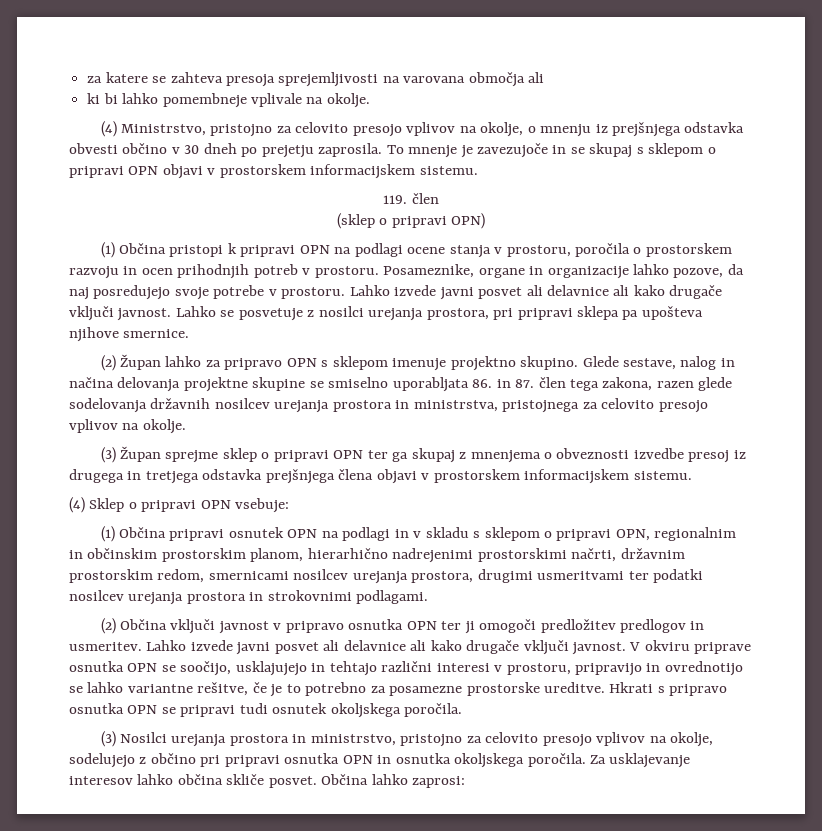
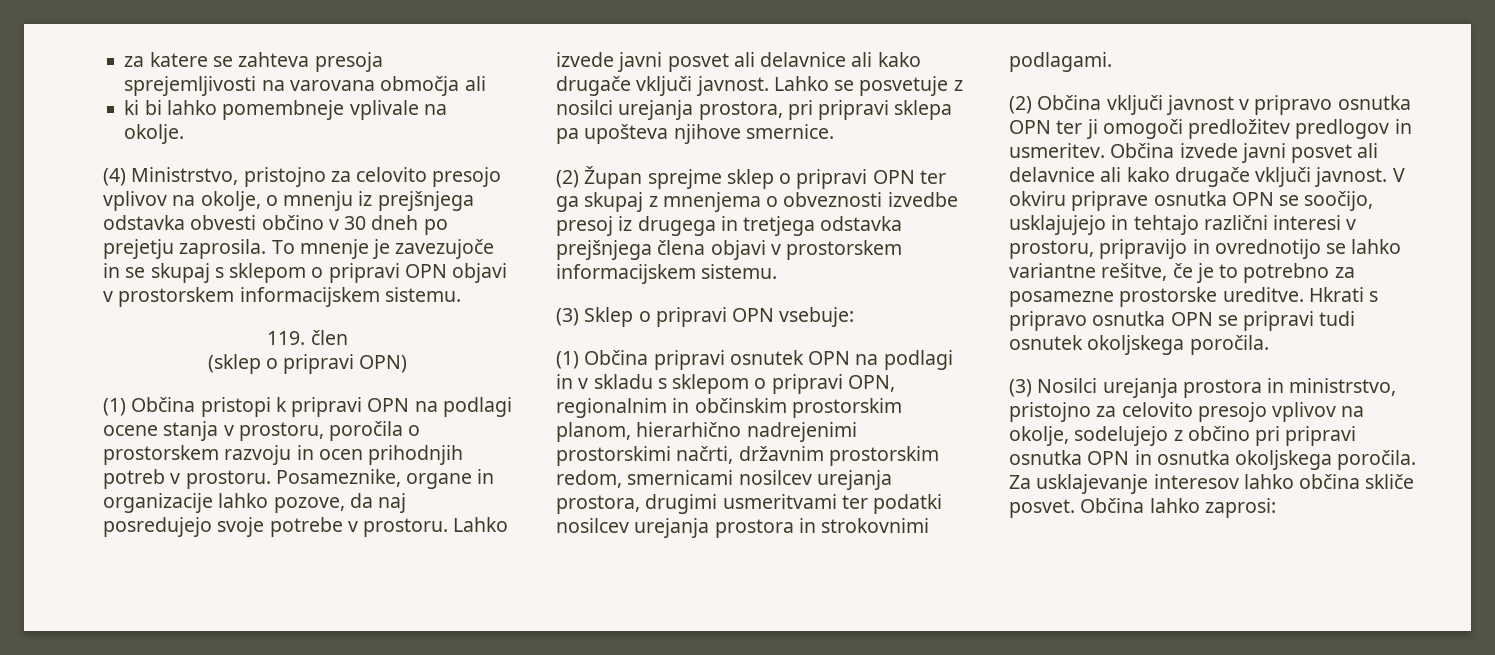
[165,356,735,371] [69,377,733,392] [69,398,708,413] [69,419,186,434] [100,446,162,463] lahko za pripravo OPN s sklepom imenuje projektno skupino. Glede sestave, nalog in načina delovanja projektne skupine se smiselno uporabljata 86. in 87. člen tega zakona, razen glede sodelovanja državnih nosilcev urejanja prostora in ministrstva, pristojnega za celovito presojo vplivov na okolje. // (3) Župan -> (643, 177) none
[69,497,85,513] (4) -> [556,308,579,326] (3)
[146,640,187,651] Lahko -> [1110,143,1175,158] Občina

